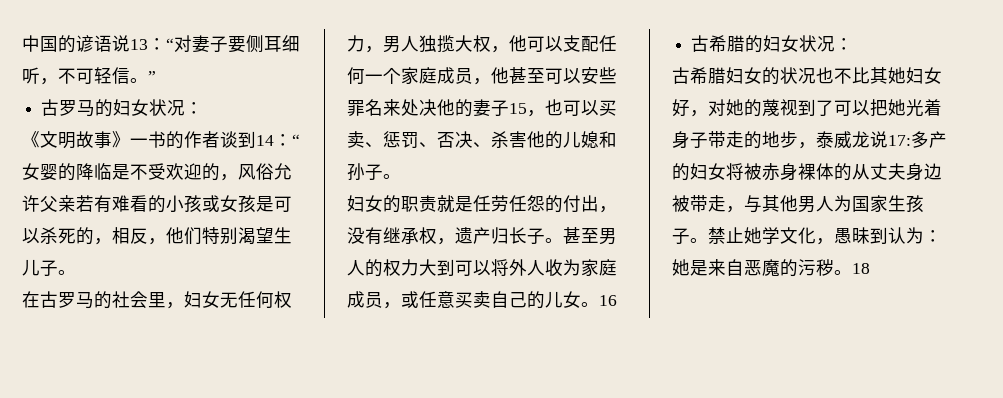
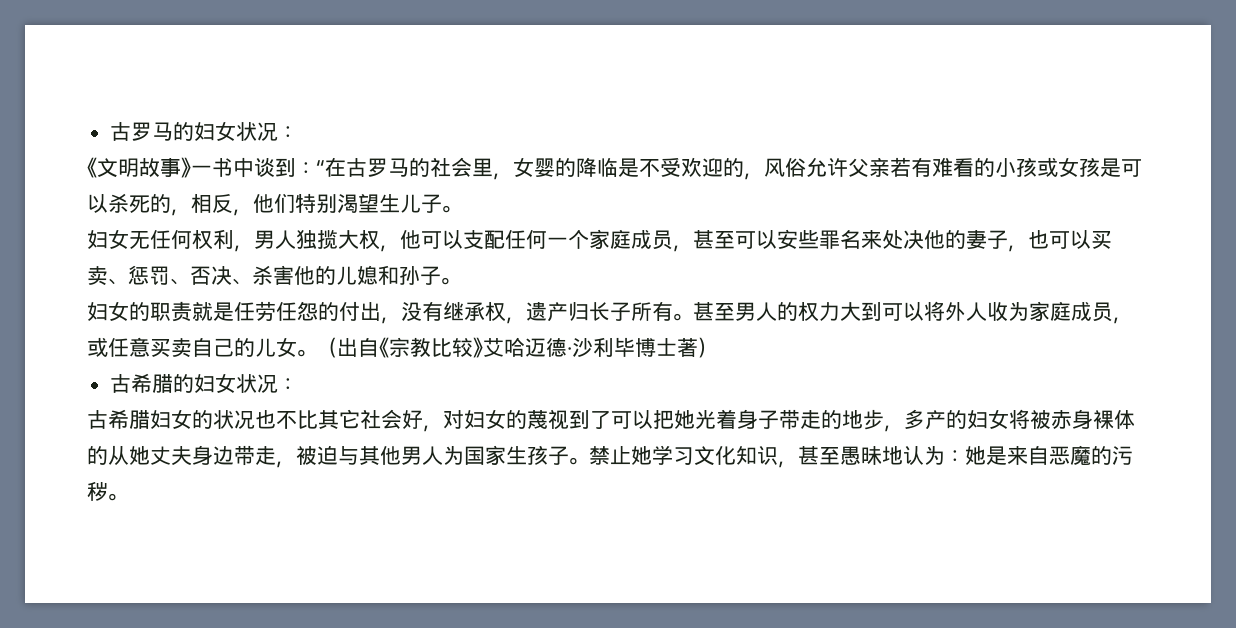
[22,35,300,53] [22,67,156,85] 中国的谚语说13：“对妻子要侧耳细听，不可轻信。” // -> (110, 131) none
[166,131,300,149] 的作者谈到14：“ -> [233,157,513,180] 中谈到：“在古罗马的社会里，
[22,291,184,309] 在古罗马的社会里， -> (462, 209) none
[347,35,365,52] 力 -> [213,229,234,249] 利
[491,67,509,84] 他 -> (693, 248) none
[509,103,527,114] 15 -> (1008, 239) none
(545, 236) none -> [631,301,673,321] 所有
[599,295,617,306] 16 -> [317,337,718,358] （出自《宗教比较》艾哈迈德·沙利毕博士著）
[888,67,942,84] [672,99,744,117] 她妇女好，对她 -> [339,409,506,432] 它社会好，对妇女
[816,131,911,148] 泰威龙说17: -> (904, 428) none
(870, 172) none -> [129,446,150,465] 她
[672,195,744,213] 被带走， -> [234,445,338,468] 带走，被迫
[780,227,888,245] 文化，愚昧到 -> [673,446,903,468] 习文化知识，甚至愚昧地
[852,263,870,274] 18 -> (128, 497) none

